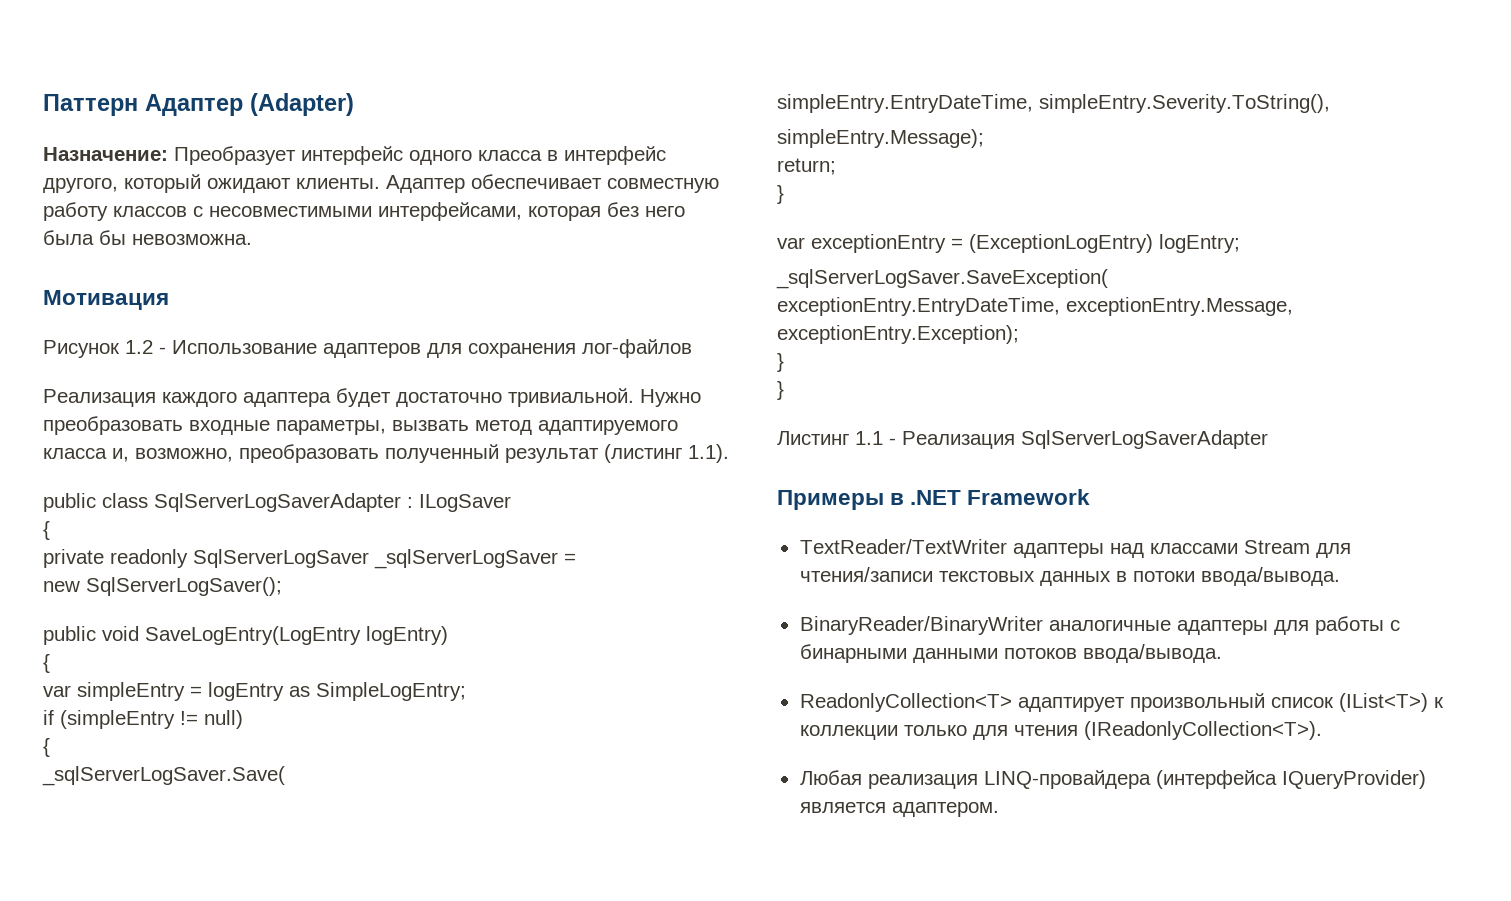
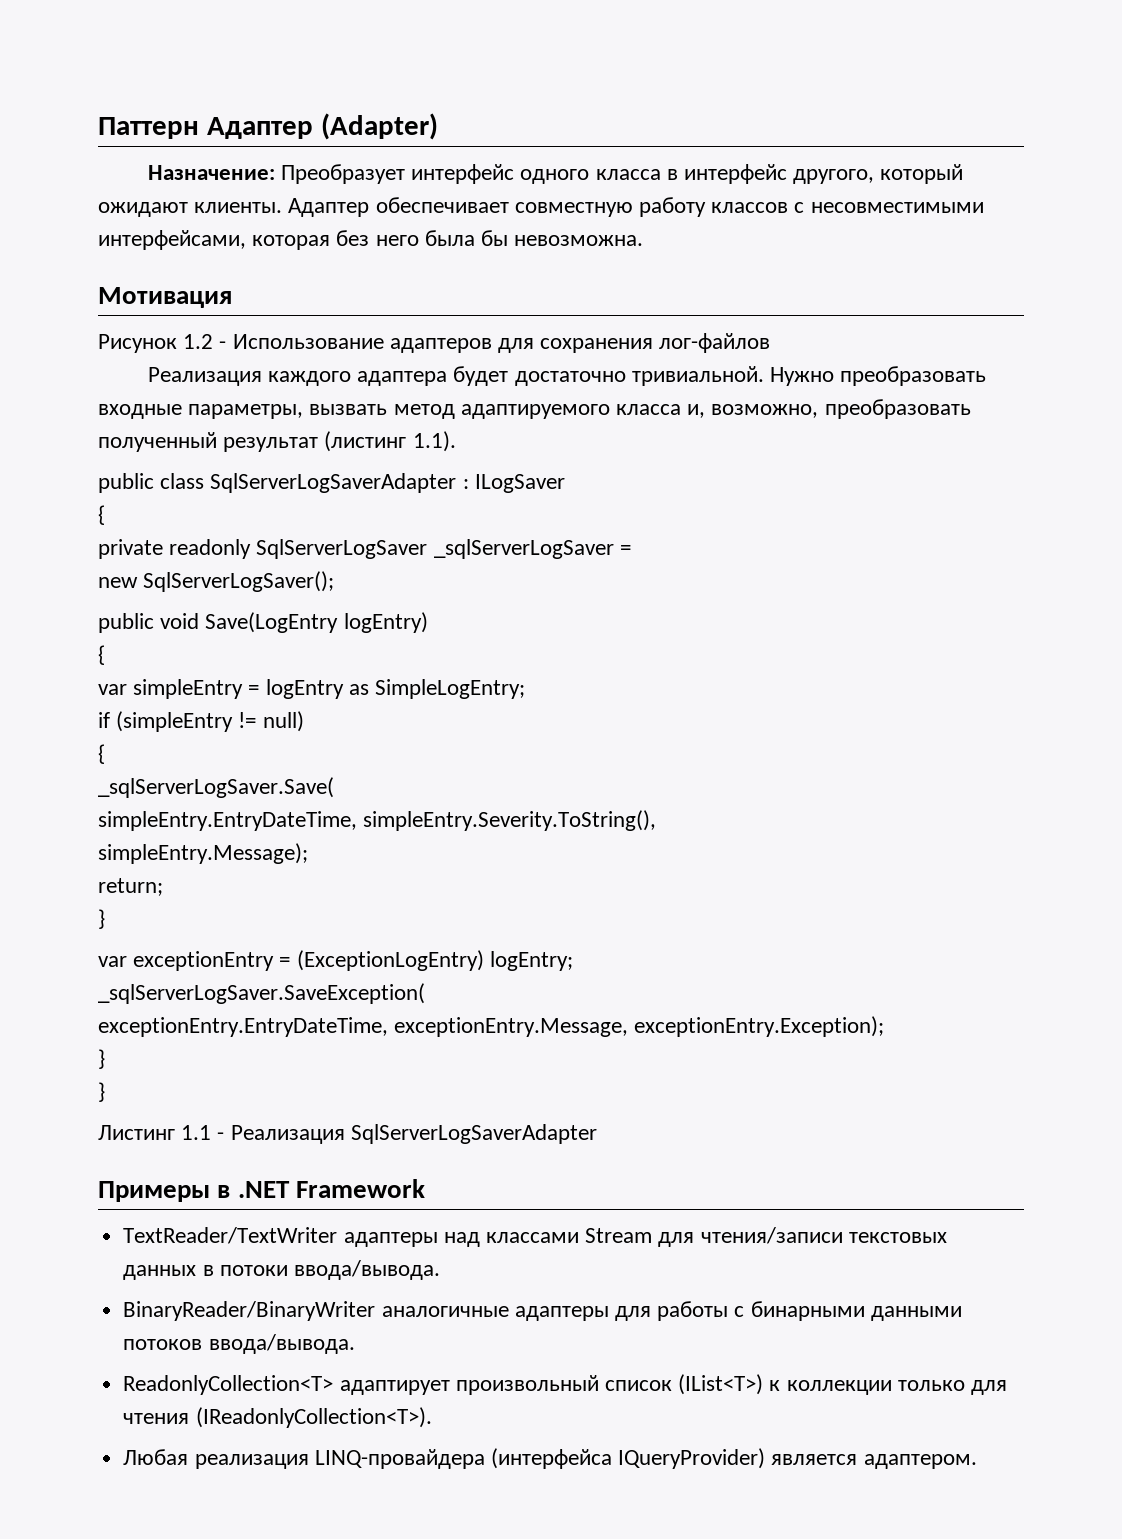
[145,626,361,645] SaveLogEntry(LogEntry -> [205,612,339,633] Save(LogEntry

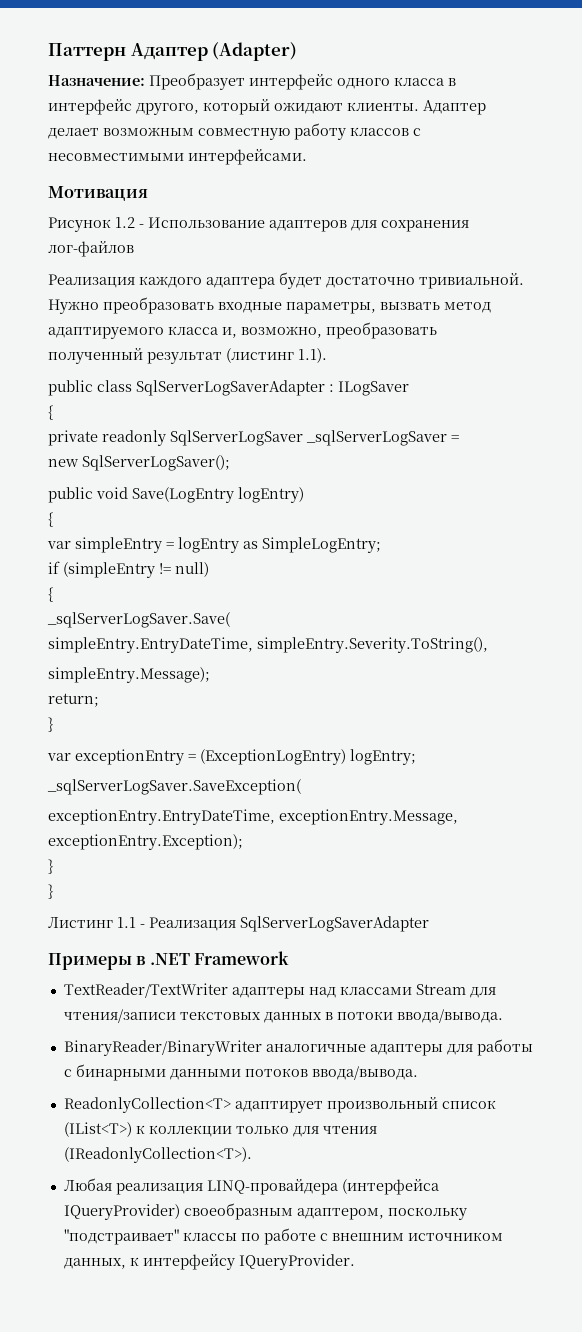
[375,197,509,213] обеспечивает -> [48,127,194,139] делает возможным
[98,230,644,250] интерфейсами, которая без него была бы невозможна. -> [188,149,307,165] интерфейсами.
[771,1454,977,1469] является адаптером. -> [183,1203,467,1220] [63,1228,503,1245] [63,1254,355,1270] своеобразным адаптером, поскольку "подстраивает" классы по работе с внешним источником данных, к интерфейсу IQueryProvider.

